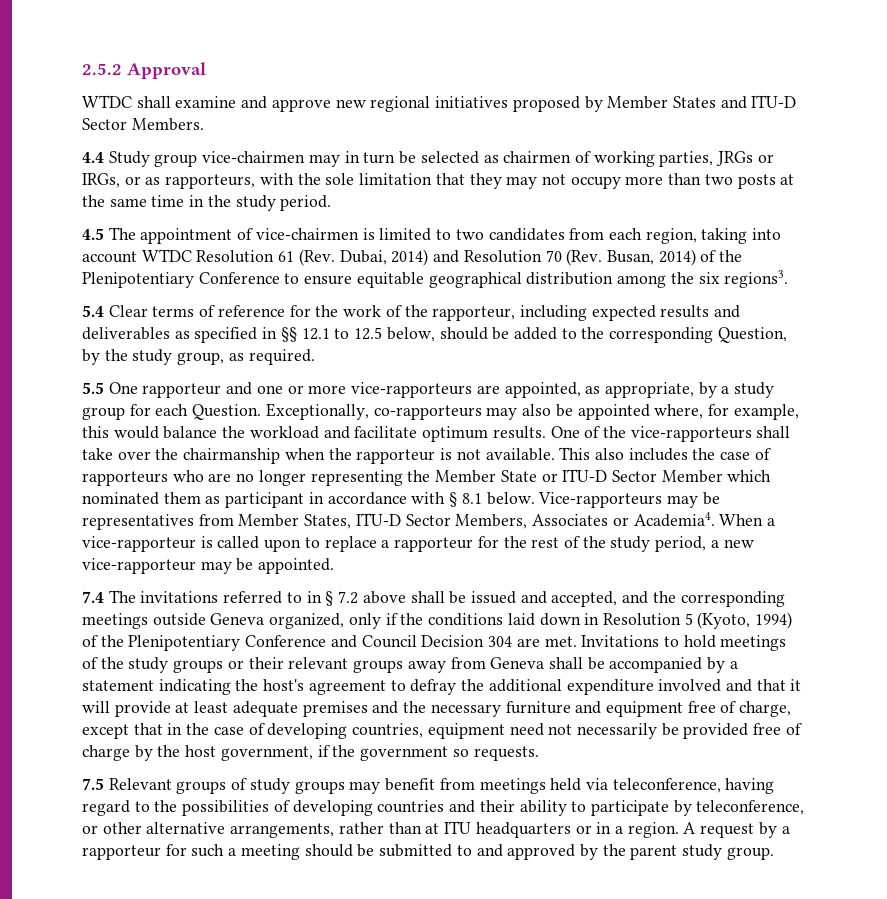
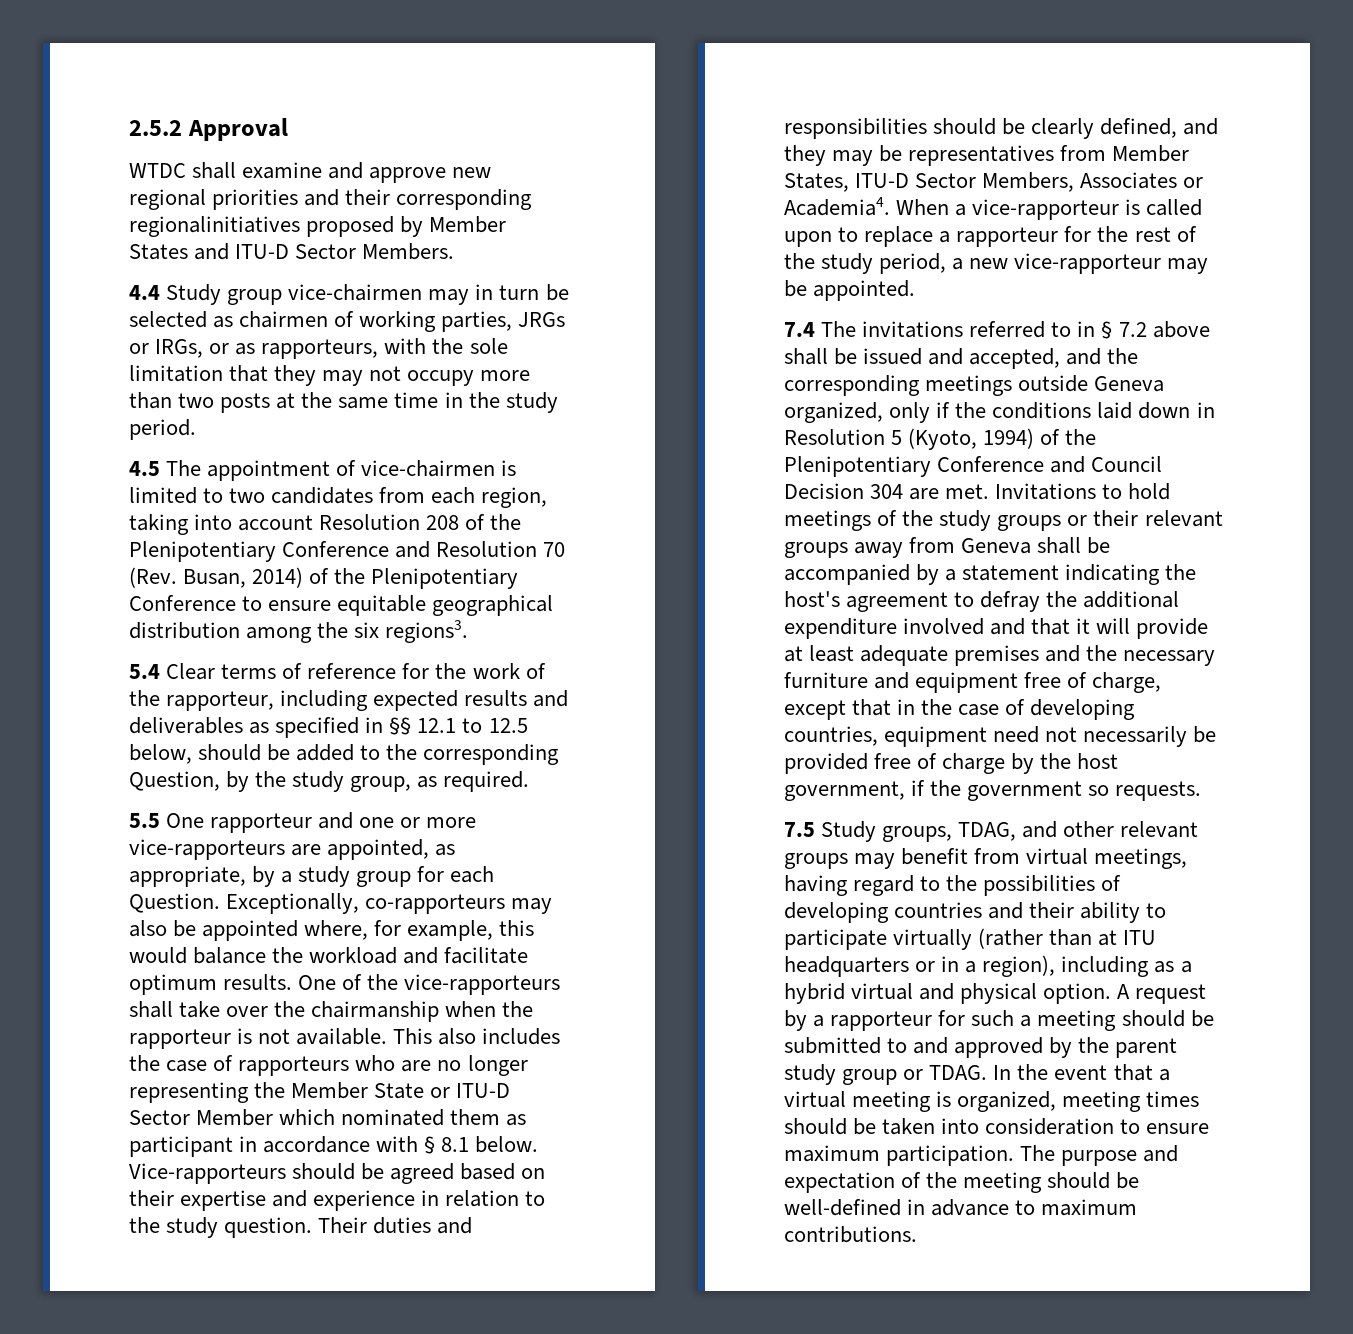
[435,96,509,108] initiatives -> [212,189,533,210] [129,216,300,237] priorities and their corresponding regionalinitiatives
[141,249,429,266] WTDC Resolution 61 (Rev. Dubai, 2014) -> [319,514,522,530] [129,541,390,562] Resolution 208 of the Plenipotentiary Conference
(663, 500) none -> [292,1163,546,1184] [129,1190,546,1211] [129,1217,473,1238] [784,118,1219,139] [784,145,826,166] should be agreed based on their expertise and experience in relation to the study question. Their duties and responsibilities should be clearly defined, and they
[108,778,721,794] Relevant groups of study groups may benefit from meetings held via teleconference, -> [821,821,1199,842] [784,848,1188,869] Study groups, TDAG, and other relevant groups may benefit from virtual meetings,
[673,800,805,816] [82,822,384,838] by teleconference, or other alternative arrangements, rather -> [893,928,1044,950] virtually (rather
[627,822,679,838] region. -> [982,955,1192,977] [784,983,1112,1004] region), including as a hybrid virtual and physical option.
[726,847,774,860] group. -> [842,1064,1170,1085] [784,1091,1200,1112] [784,1118,1210,1135] [784,1145,1179,1166] [784,1172,1140,1193] [784,1199,1138,1216] [784,1226,917,1243] group or TDAG. In the event that a virtual meeting is organized, meeting times should be taken into consideration to ensure maximum participation. The purpose and expectation of the meeting should be well-defined in advance to maximum contributions.

